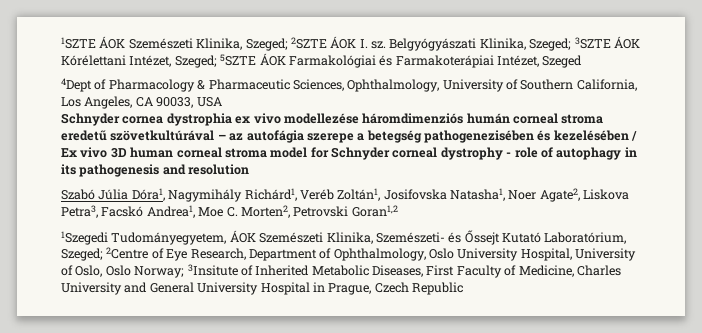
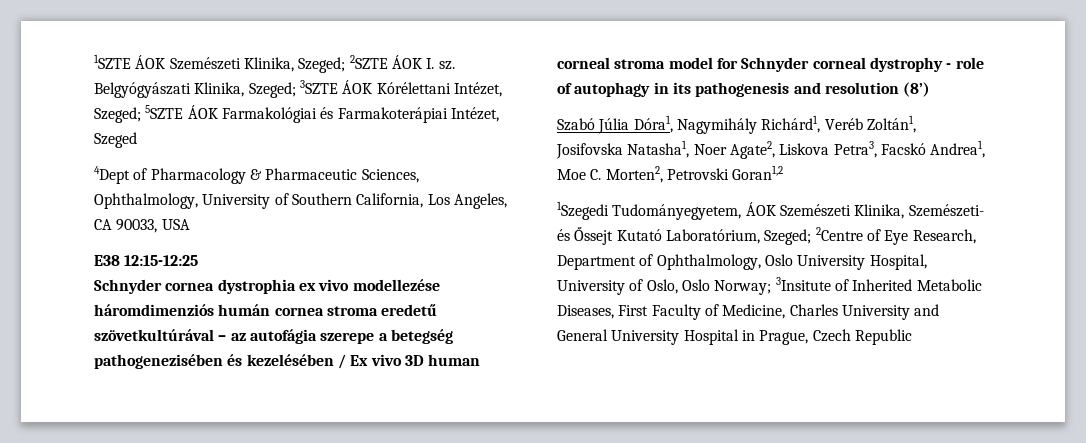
(222, 102) none -> [94,255,199,266] // E38 12:15-12:25
[513,113,558,124] corneal -> [274,307,324,316] cornea
(250, 169) none -> [903,82,931,97] (8’)

